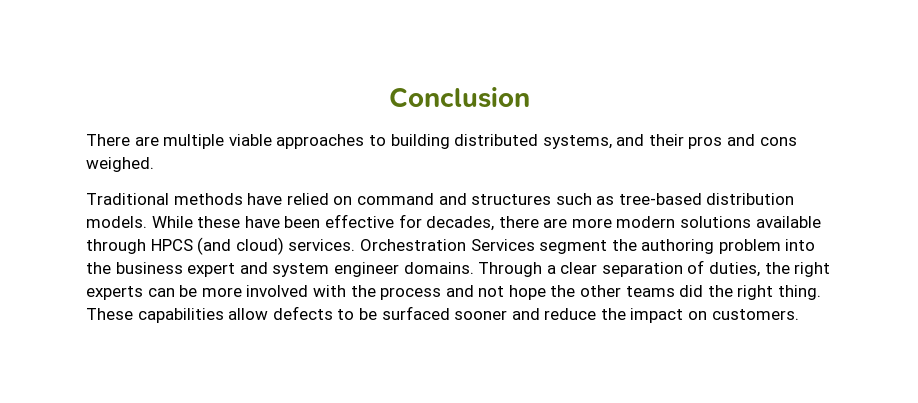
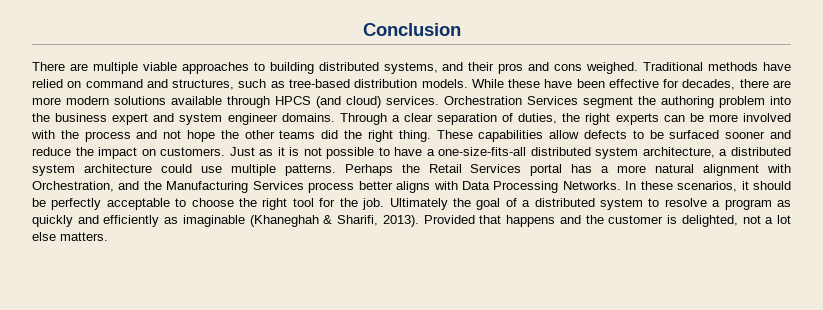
(154, 164) // -> (639, 68) none
[471,194,552,205] structures -> [172,79,235,90] structures,
(799, 314) none -> [229,147,791,159] [32,164,791,176] [32,181,791,193] [32,198,791,210] [32,215,791,227] [32,232,108,241] Just as it is not possible to have a one-size-fits-all distributed system architecture, a distributed system architecture could use multiple patterns. Perhaps the Retail Services portal has a more natural alignment with Orchestration, and the Manufacturing Services process better aligns with Data Processing Networks. In these scenarios, it should be perfectly acceptable to choose the right tool for the job. Ultimately the goal of a distributed system to resolve a program as quickly and efficiently as imaginable (Khaneghah & Sharifi, 2013). Provided that happens and the customer is delighted, not a lot else matters.

